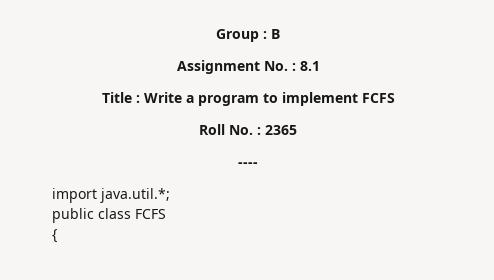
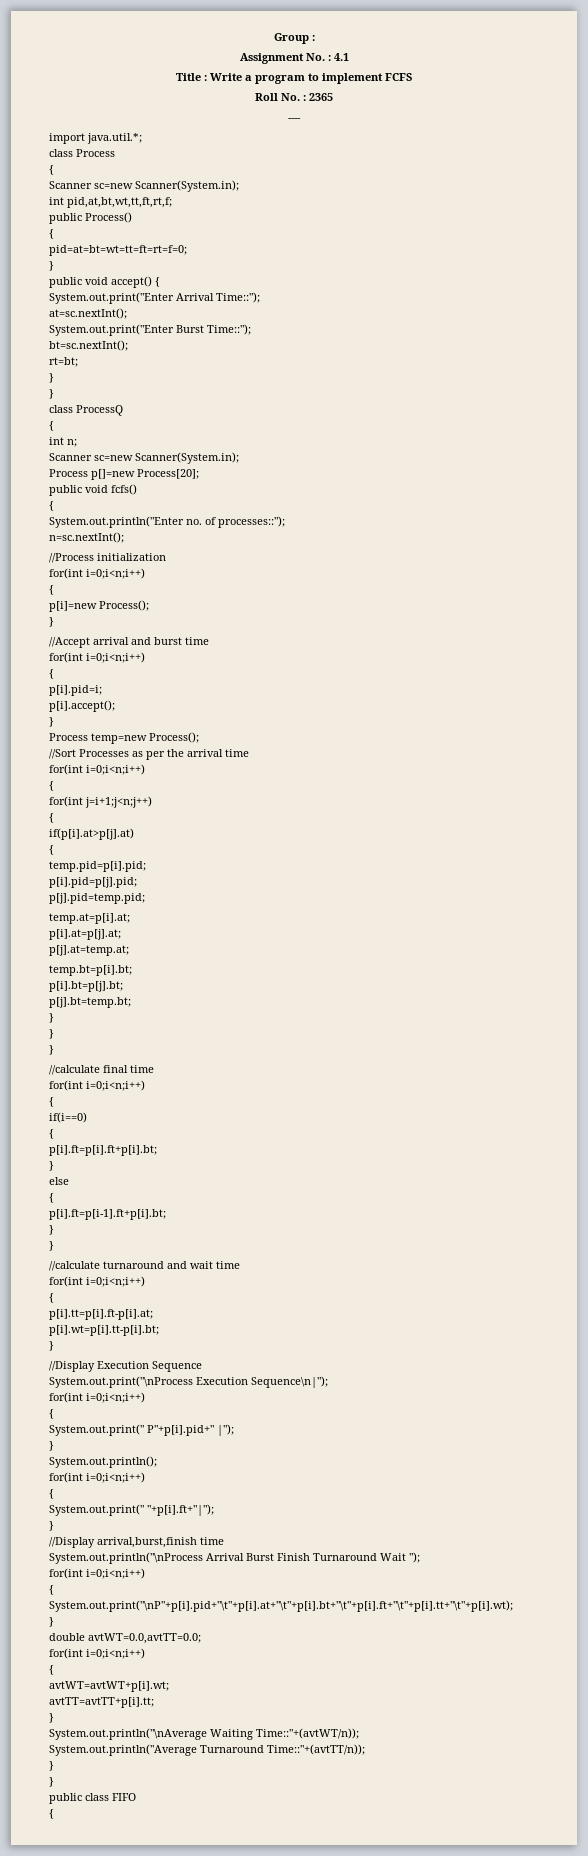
[271,29,280,39] B -> (315, 38) none
[299,61,320,71] 8.1 -> [333,53,349,61] 4.1
(170, 195) none -> [49,149,115,157] [49,165,54,175] [49,180,239,192] [49,197,172,208] [49,212,132,224] [49,229,54,239] [49,245,187,256] [49,261,54,271] [49,276,160,288] [49,292,260,304] [49,308,127,319] [49,324,251,336] [49,340,128,351] [49,357,78,367] [49,373,54,383] [49,389,54,399] [49,405,123,416] [49,421,54,431] [49,437,77,447] [49,452,239,464] [49,469,199,480] [49,484,137,496] [49,501,54,511] [49,516,285,528] [49,532,124,543] [49,553,166,563] [49,568,145,579] [49,585,54,595] [49,600,149,612] [49,617,54,627] [49,637,209,648] [49,652,145,663] [49,669,54,679] [49,685,102,696] [49,700,115,712] [49,717,54,727] [49,732,199,744] [49,749,249,760] [49,764,145,775] [49,781,54,791] [49,796,152,808] [49,813,54,823] [49,828,134,840] [49,845,54,855] [49,861,146,872] [49,877,137,888] [49,893,145,904] [49,913,130,924] [49,929,121,940] [49,945,129,956] [49,965,132,976] [49,981,123,992] [49,997,131,1008] [49,1013,54,1023] [49,1029,54,1039] [49,1045,54,1055] [49,1065,154,1075] [49,1080,145,1091] [49,1097,54,1107] [49,1112,87,1123] [49,1129,54,1139] [49,1145,157,1156] [49,1161,54,1171] [49,1177,69,1185] [49,1193,54,1203] [49,1209,166,1220] [49,1225,54,1235] [49,1241,54,1251] [49,1261,240,1271] [49,1276,145,1287] [49,1293,54,1303] [49,1309,153,1320] [49,1325,159,1336] [49,1341,54,1351] [49,1361,202,1372] [49,1376,328,1388] [49,1392,145,1403] [49,1409,54,1419] [49,1424,234,1436] [49,1441,54,1451] [49,1456,157,1468] [49,1472,145,1483] [49,1489,54,1499] [49,1504,214,1516] [49,1521,54,1531] [49,1537,224,1548] [49,1552,420,1564] [49,1568,145,1579] [49,1585,54,1595] [49,1600,513,1612] [49,1617,54,1627] [49,1633,201,1644] [49,1648,145,1659] [49,1665,54,1675] [49,1681,169,1692] [49,1697,154,1708] [49,1713,54,1723] [49,1728,359,1740] [49,1744,365,1756] [49,1761,54,1771] [49,1777,54,1787] // class Process // { // Scanner sc=new Scanner(System.in); // int pid,at,bt,wt,tt,ft,rt,f; // public Process() // { // pid=at=bt=wt=tt=ft=rt=f=0; // } // public void accept() { // System.out.print("Enter Arrival Time::"); // at=sc.nextInt(); // System.out.print("Enter Burst Time::"); // bt=sc.nextInt(); // rt=bt; // } // } // class ProcessQ // { // int n; // Scanner sc=new Scanner(System.in); // Process p[]=new Process[20]; // public void fcfs() // { // System.out.println("Enter no. of processes::"); // n=sc.nextInt(); // //Process initialization // for(int i=0;i<n;i++) // { // p[i]=new Process(); // } // //Accept arrival and burst time // for(int i=0;i<n;i++) // { // p[i].pid=i; // p[i].accept(); // } // Process temp=new Process(); // //Sort Processes as per the arrival time // for(int i=0;i<n;i++) // { // for(int j=i+1;j<n;j++) // { // if(p[i].at>p[j].at) // { // temp.pid=p[i].pid; // p[i].pid=p[j].pid; // p[j].pid=temp.pid; // temp.at=p[i].at; // p[i].at=p[j].at; // p[j].at=temp.at; // temp.bt=p[i].bt; // p[i].bt=p[j].bt; // p[j].bt=temp.bt; // } // } // } // //calculate final time // for(int i=0;i<n;i++) // { // if(i==0) // { // p[i].ft=p[i].ft+p[i].bt; // } // else // { // p[i].ft=p[i-1].ft+p[i].bt; // } // } // //calculate turnaround and wait time // for(int i=0;i<n;i++) // { // p[i].tt=p[i].ft-p[i].at; // p[i].wt=p[i].tt-p[i].bt; // } // //Display Execution Sequence // System.out.print("\nProcess Execution Sequence\n|"); // for(int i=0;i<n;i++) // { // System.out.print(" P"+p[i].pid+" |"); // } // System.out.println(); // for(int i=0;i<n;i++) // { // System.out.print(" "+p[i].ft+"|"); // } // //Display arrival,burst,finish time // System.out.println("\nProcess Arrival Burst Finish Turnaround Wait "); // for(int i=0;i<n;i++) // { // System.out.print("\nP"+p[i].pid+"\t"+p[i].at+"\t"+p[i].bt+"\t"+p[i].ft+"\t"+p[i].tt+"\t"+p[i].wt); // } // double avtWT=0.0,avtTT=0.0; // for(int i=0;i<n;i++) // { // avtWT=avtWT+p[i].wt; // avtTT=avtTT+p[i].tt; // } // System.out.println("\nAverage Waiting Time::"+(avtWT/n)); // System.out.println("Average Turnaround Time::"+(avtTT/n)); // } // }
[135,209,166,219] FCFS -> [112,1793,136,1801] FIFO

